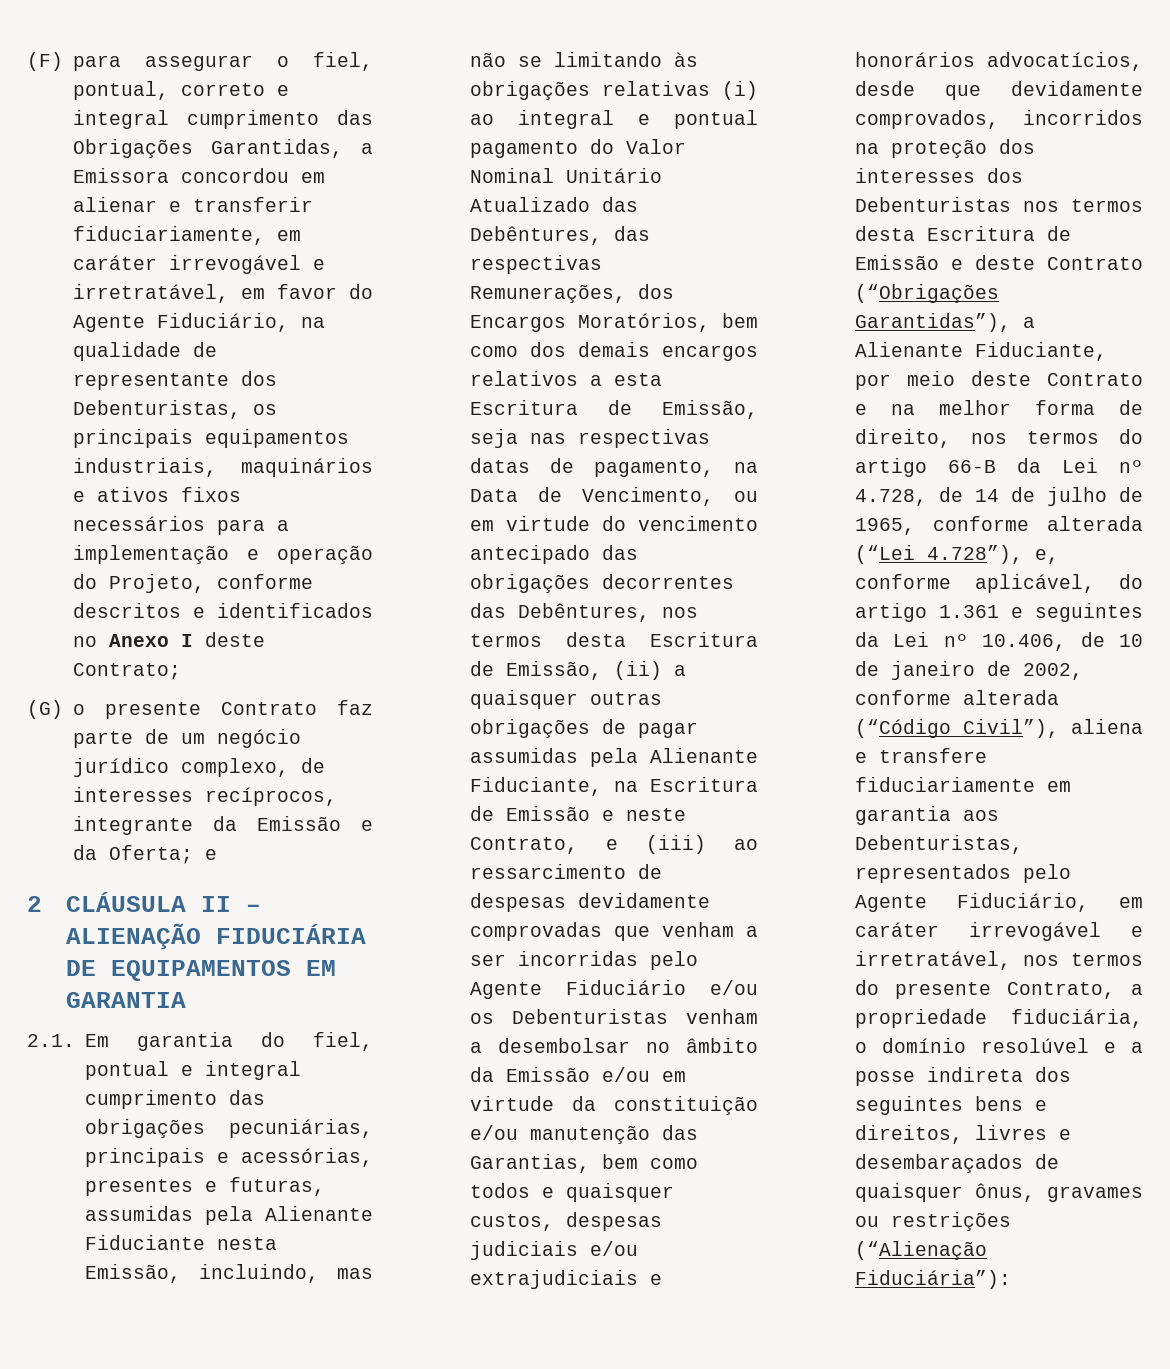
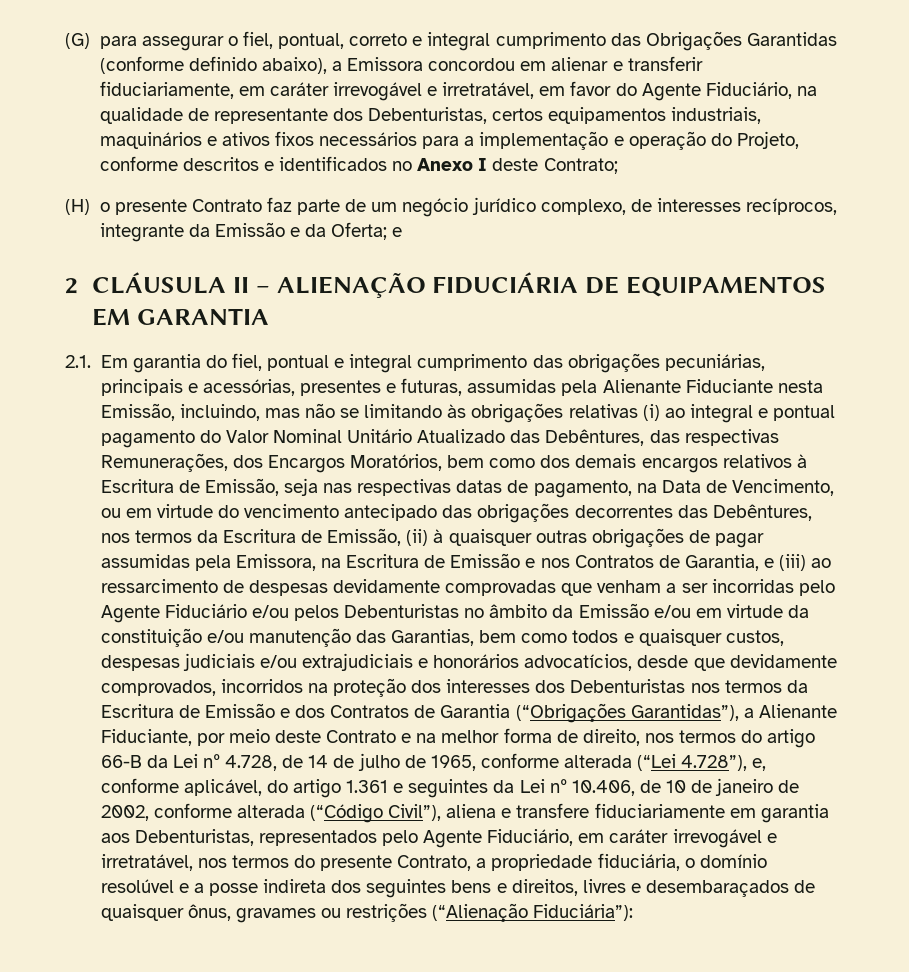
[27,52,63,71] (F) -> [65,33,90,49] (G)
[210,139,343,158] Garantidas, -> [746,32,837,46] [99,56,327,74] Garantidas (conforme definido abaixo),
[252,404,277,415] [72,429,193,448] os principais -> [492,108,544,121] certos
[27,700,63,719] (G) -> [65,199,90,215] (H)
[589,373,662,386] a esta -> [796,454,807,468] à
[565,632,626,647] desta -> [196,530,218,543] da
[673,665,686,676] a -> [433,529,444,543] à
[650,748,758,763] [469,777,602,796] Alienante Fiduciante, -> [235,554,316,571] Emissora,
[625,808,686,821] [469,837,578,854] neste Contrato, -> [540,554,759,571] nos Contratos de Garantia,
[469,1009,758,1024] [469,1038,630,1053] os Debenturistas venham a desembolsar -> [293,604,460,621] pelos Debenturistas
[854,226,1071,241] [854,255,1143,270] desta Escritura de Emissão e deste Contrato -> [786,680,808,693] [100,703,511,718] da Escritura de Emissão e dos Contratos de Garantia

